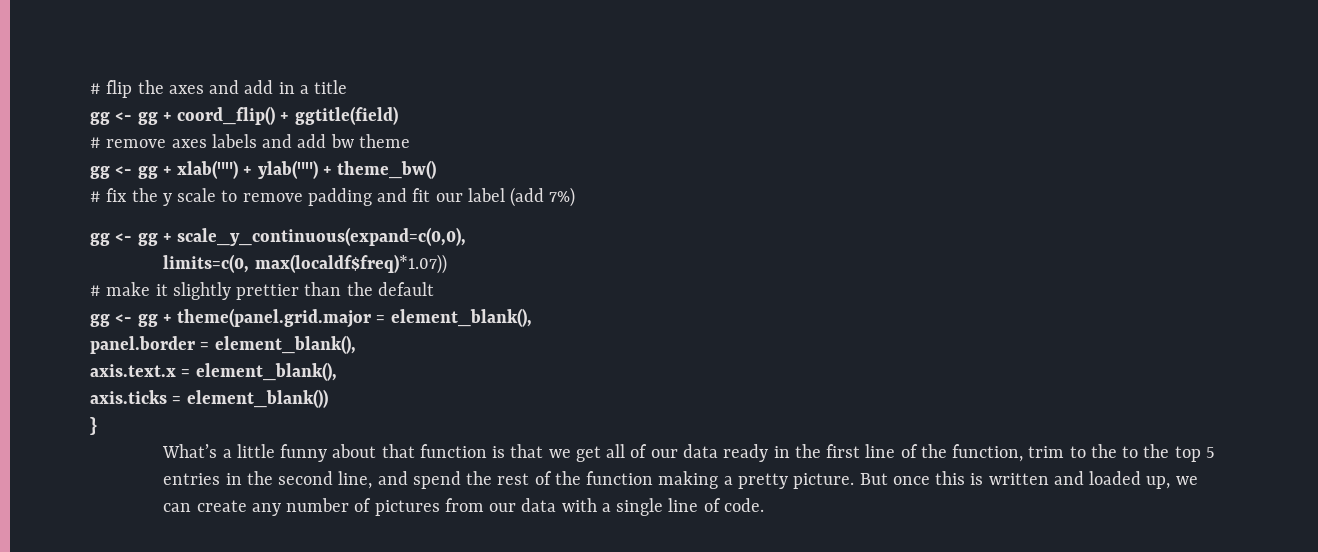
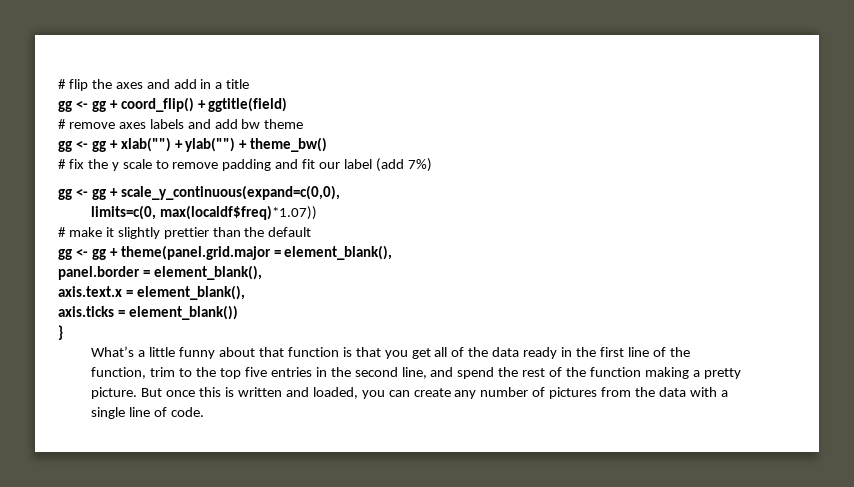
[548,449,571,458] we -> [384,350,408,359] you
[650,449,678,458] our -> [468,347,489,357] the
[1122,444,1215,462] to the top 5 -> [220,367,267,379] top five
[1089,471,1198,489] loaded up, we -> [312,387,385,399] loaded, you
[489,503,517,512] our -> [635,387,656,397] the

